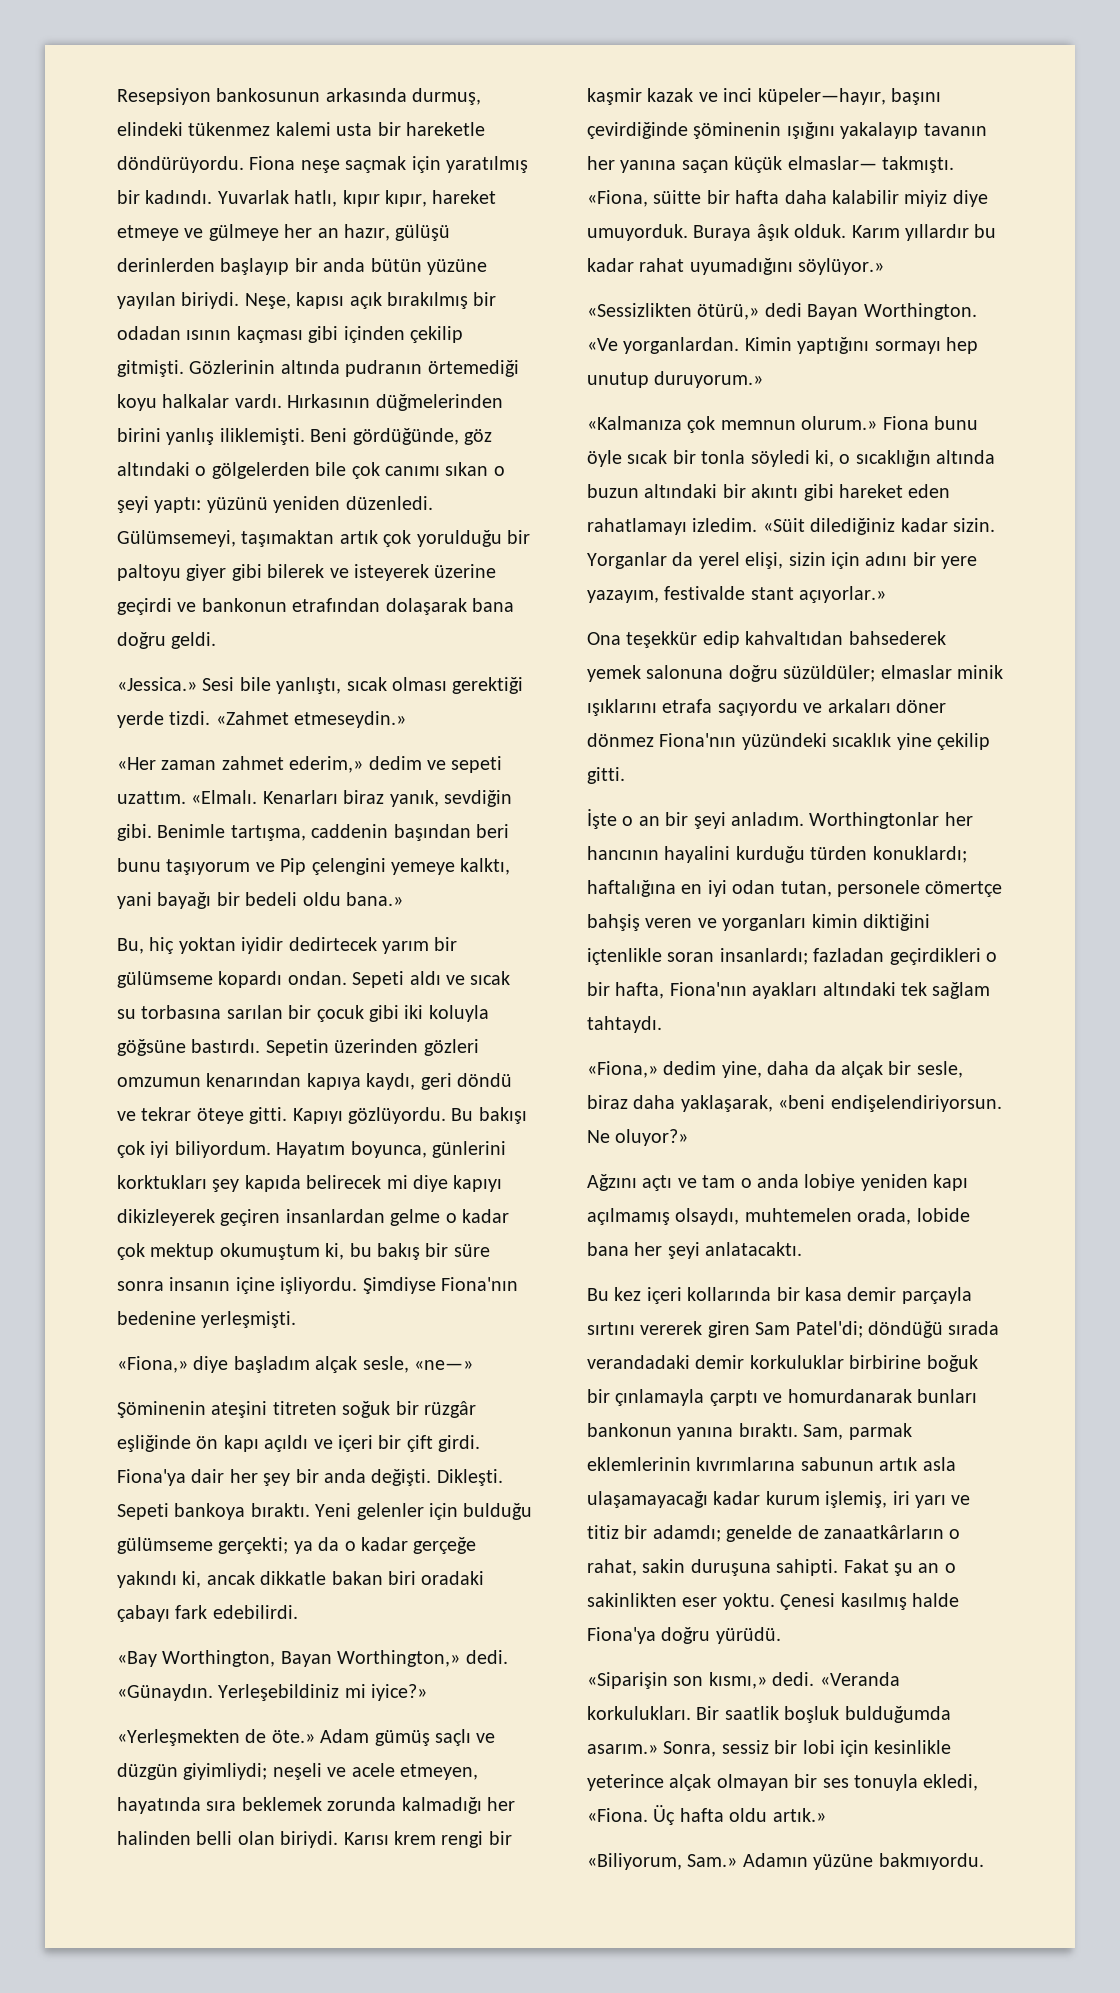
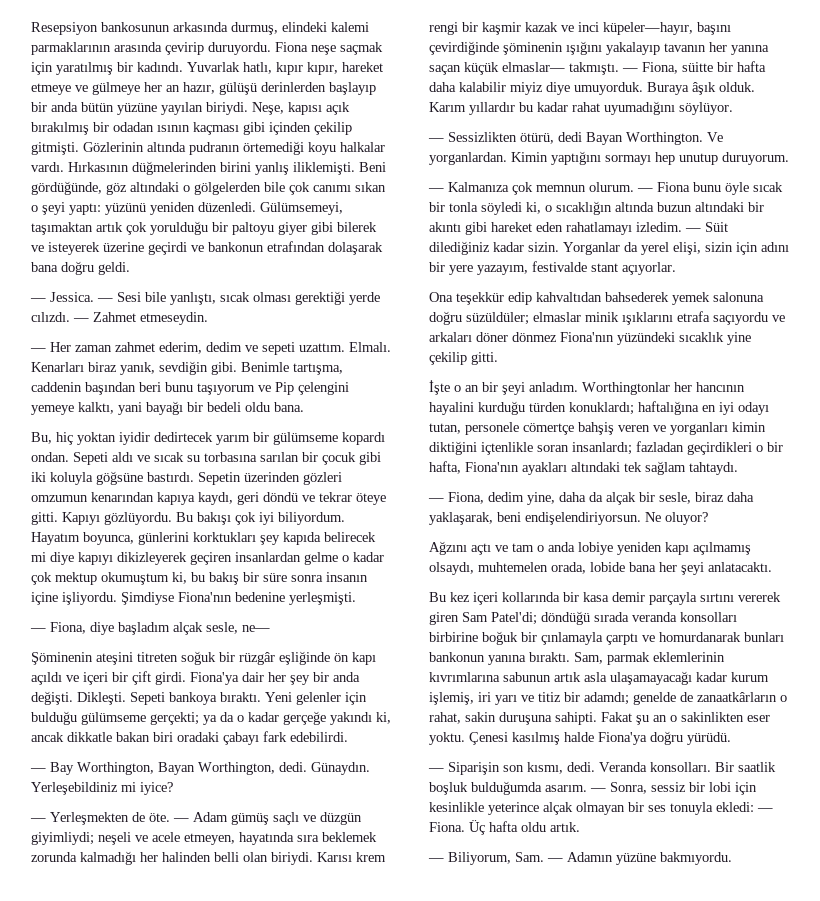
[188,122,485,136] [117,156,244,173] tükenmez kalemi usta bir hareketle döndürüyordu. -> [331,22,369,32] [31,42,271,55] kalemi parmaklarının arasında çevirip duruyordu.
[117,677,197,691] «Jessica.» -> [30,292,113,302] — Jessica. —
[169,711,407,728] [117,757,156,770] tizdi. «Zahmet etmeseydin.» // «Her -> [31,312,208,325] [30,342,71,352] cılızdı. — Zahmet etmeseydin. // — Her
[289,756,364,773] ederim,» -> [159,342,202,354] ederim,
[191,790,258,804] «Elmalı. -> [349,342,391,352] Elmalı.
[346,892,403,906] bana.» -> [274,402,304,412] bana.
[117,1356,188,1373] «Fiona,» -> [30,622,86,634] — Fiona,
[414,1360,473,1370] «ne—» -> [242,625,270,632] ne—
[117,1650,508,1667] [117,1684,428,1701] [117,1729,315,1746] «Bay Worthington, Bayan Worthington,» dedi. «Günaydın. Yerleşebildiniz mi iyice?» // «Yerleşmekten de öte.» -> [30,762,370,775] [31,782,173,795] [30,812,189,825] — Bay Worthington, Bayan Worthington, dedi. Günaydın. Yerleşebildiniz mi iyice? // — Yerleşmekten de öte. —
[587,190,648,207] «Fiona, -> [622,62,678,74] — Fiona,
[798,258,885,275] [587,303,760,320] söylüyor.» // «Sessizlikten ötürü,» -> [679,102,733,115] [428,132,554,144] söylüyor. // — Sessizlikten ötürü,
[587,338,618,351] «Ve -> [707,132,723,142] Ve
[654,371,764,388] [587,416,878,433] duruyorum.» // «Kalmanıza çok memnun olurum.» -> [722,152,789,165] [428,182,653,195] duruyorum. // — Kalmanıza çok memnun olurum. —
[762,518,805,532] «Süit -> [685,222,728,232] — Süit
[799,586,887,603] açıyorlar.» -> [622,262,676,275] açıyorlar.
[732,880,776,894] odan -> [738,402,769,415] odayı
[587,1061,658,1078] «Fiona,» -> [428,492,484,504] — Fiona,
[778,1095,826,1109] «beni -> [497,512,521,522] beni
[615,1129,689,1146] oluyor?» -> [665,512,708,525] oluyor?
[587,1355,844,1369] verandadaki demir korkuluklar -> [632,612,737,622] veranda konsolları
[587,1672,900,1689] [587,1706,691,1720] «Siparişin son kısmı,» dedi. «Veranda korkulukları. -> [428,762,711,775] — Siparişin son kısmı, dedi. Veranda konsolları.
[587,1744,658,1754] asarım.» -> [545,785,606,792] asarım. —
[923,1774,979,1791] [587,1805,826,1825] [587,1853,738,1870] ekledi, «Fiona. Üç hafta oldu artık.» // «Biliyorum, Sam.» -> [716,802,773,812] [429,820,580,835] [428,852,563,865] ekledi: — Fiona. Üç hafta oldu artık. // — Biliyorum, Sam. —

